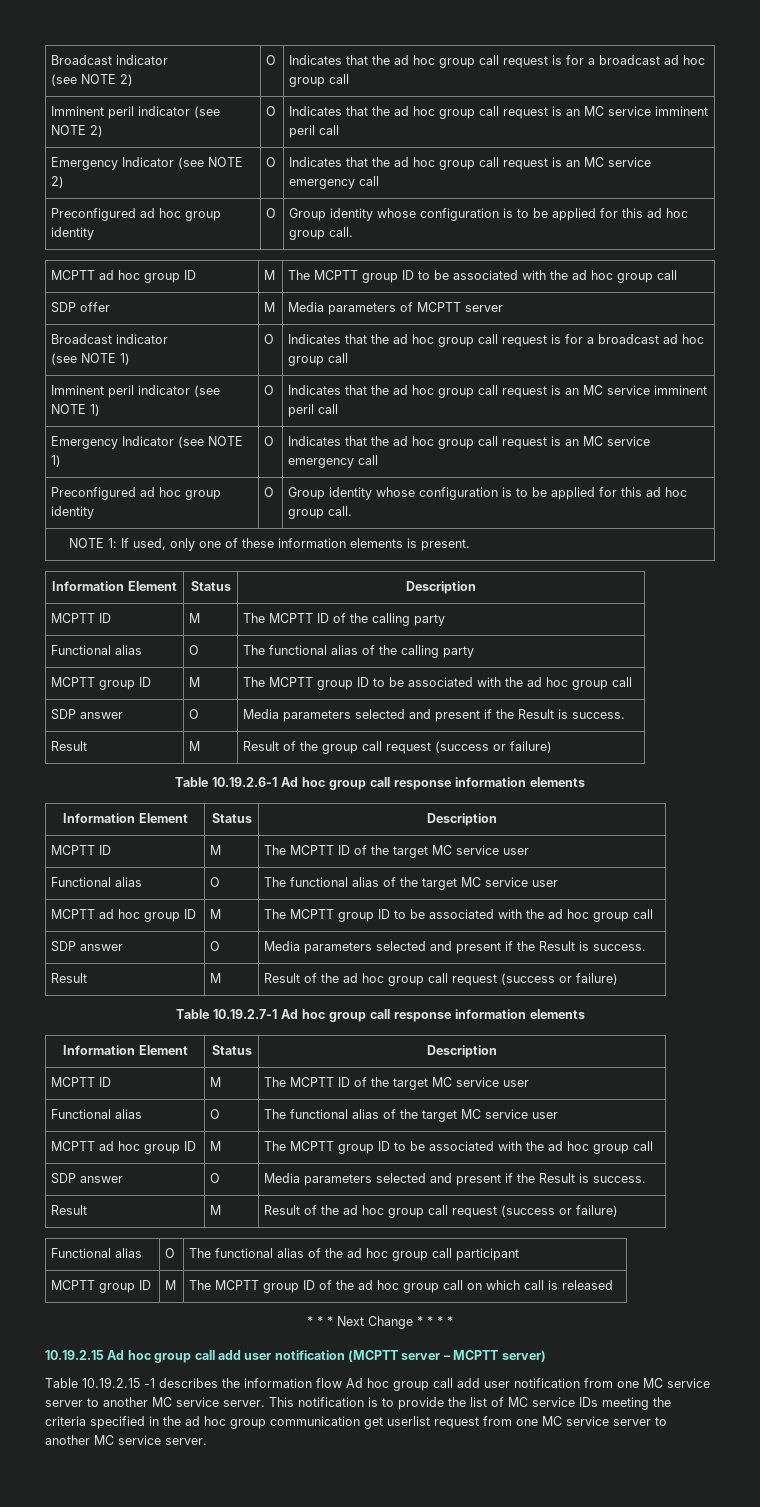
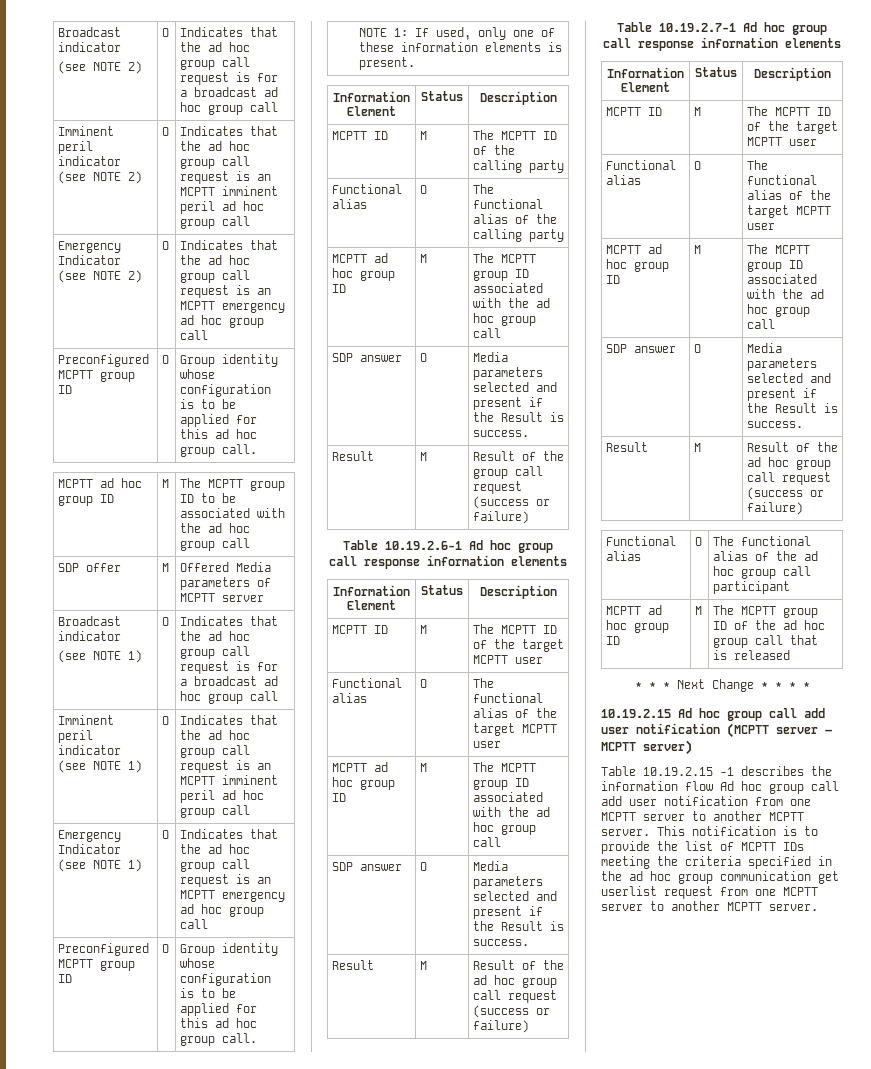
[584,106,709,116] [289,125,316,138] MC service imminent peril -> [179,186,278,196] [179,201,264,214] [179,219,215,229] MCPTT imminent peril ad hoc group
[584,157,652,167] [289,176,380,189] [51,208,222,221] [51,227,95,240] MC service emergency call // Preconfigured ad hoc group identity -> [179,301,285,313] [179,315,264,328] [179,330,208,340] [57,354,149,367] [57,370,135,382] [57,385,72,394] MCPTT emergency ad hoc group call // Preconfigured MCPTT group ID
(276, 307) none -> [179,562,229,572] Offered
[583,385,708,395] [288,404,315,417] MC service imminent peril -> [179,775,278,785] [179,790,264,803] [179,808,215,818] MCPTT imminent peril ad hoc group
[583,436,651,446] [288,455,379,468] [51,487,222,500] [51,506,95,519] MC service emergency call // Preconfigured ad hoc group identity -> [179,890,285,902] [179,904,264,917] [179,919,208,929] [57,943,149,956] [57,959,135,971] [57,974,72,983] MCPTT emergency ad hoc group call // Preconfigured MCPTT group ID
[99,677,152,690] [189,677,201,687] [243,677,405,690] group ID | M | The MCPTT group ID to be -> [373,253,388,263] [331,268,395,281] [331,284,346,293] [419,254,427,263] [472,253,536,263] [472,269,529,281] ad hoc group ID | M | The MCPTT group ID
[432,845,500,855] MC service -> [472,655,508,664] MCPTT
[461,877,529,887] MC service -> [521,724,557,733] MCPTT
[394,909,426,919] to be -> (529, 782) none
[432,1077,500,1087] MC service -> [746,137,782,146] MCPTT
[461,1109,529,1119] MC service -> [795,206,831,215] MCPTT
[394,1141,426,1151] to be -> (803, 264) none
(96, 1285) none -> [647,605,662,615] [605,620,627,630] ad hoc
[467,1280,545,1290] on which call -> [789,635,818,645] that
[643,1378,710,1388] [45,1397,219,1407] MC service server to another MC service -> [601,811,804,821] MCPTT server to another MCPTT
[508,1397,575,1407] MC service -> [741,842,776,851] MCPTT
[542,1416,667,1426] [45,1435,161,1445] MC service server to another MC service -> [783,887,818,896] [601,901,762,911] MCPTT server to another MCPTT

